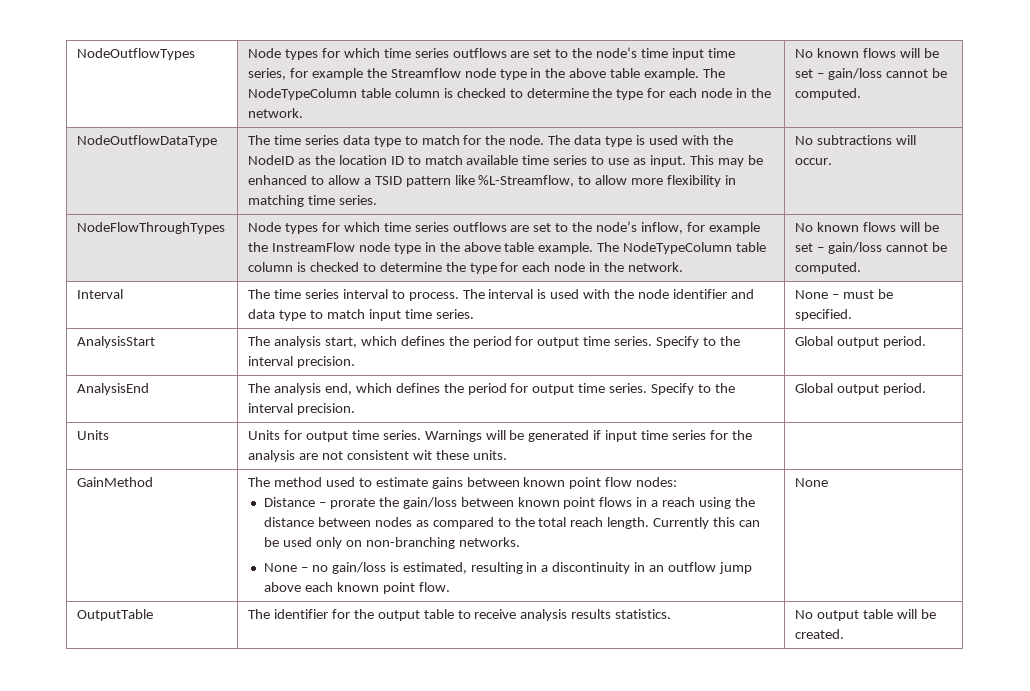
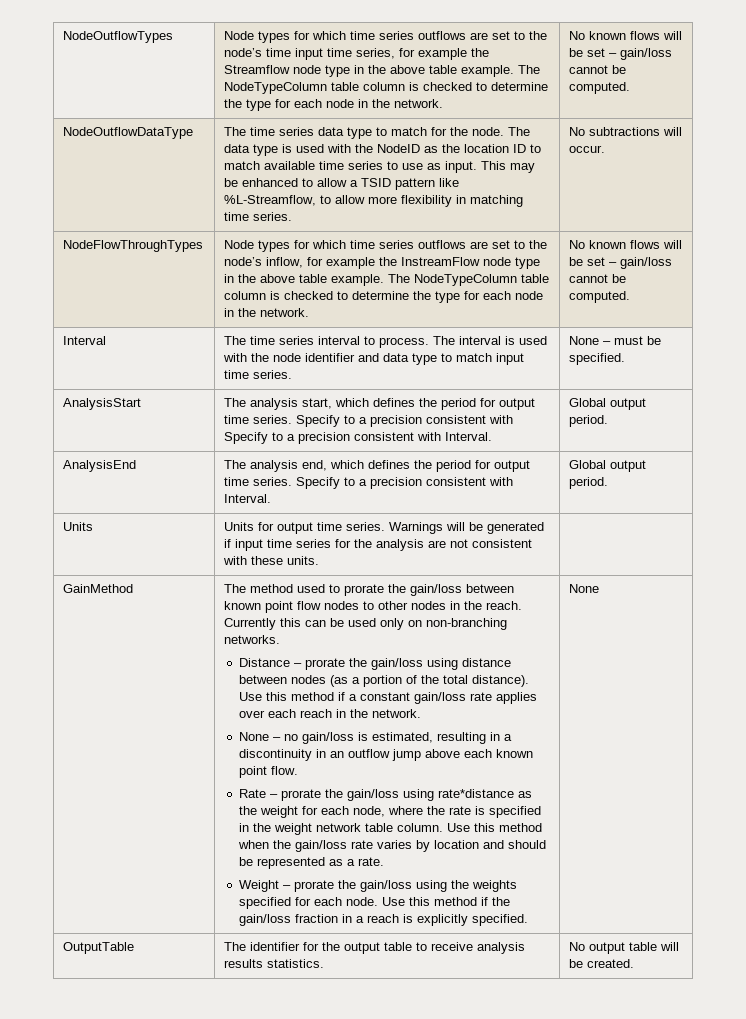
[719,336,740,346] [248,356,355,368] the interval precision. -> [359,415,514,427] [224,432,493,444] a precision consistent with Specify to a precision consistent with Interval.
[714,383,735,393] [248,403,355,415] the interval precision. -> [359,477,514,489] [224,494,272,503] a precision consistent with Interval.
[412,450,432,460] wit -> [223,556,248,565] with
[375,477,678,489] [264,497,326,507] estimate gains between known point flow nodes: // Distance – -> (341, 588) none
[599,497,755,509] [264,517,650,529] flows in a reach using the distance between nodes as compared to the total reach length. -> [297,601,523,610] flow nodes to other nodes in the reach.
(520, 542) none -> [238,658,511,670] [238,675,529,687] [238,692,537,704] [238,709,421,718] // Distance – prorate the gain/loss using distance between nodes (as a portion of the total distance). Use this method if a constant gain/loss rate applies over each reach in the network.
(450, 587) none -> [238,789,532,801] [238,806,541,818] [238,823,542,835] [237,840,546,852] [238,857,384,869] [238,880,517,892] [238,897,510,909] [238,914,528,926] // Rate – prorate the gain/loss using rate*distance as the weight for each node, where the rate is specified in the weight network table column. Use this method when the gain/loss rate varies by location and should be represented as a rate. // Weight – prorate the gain/loss using the weights specified for each node. Use this method if the gain/loss fraction in a reach is explicitly specified.

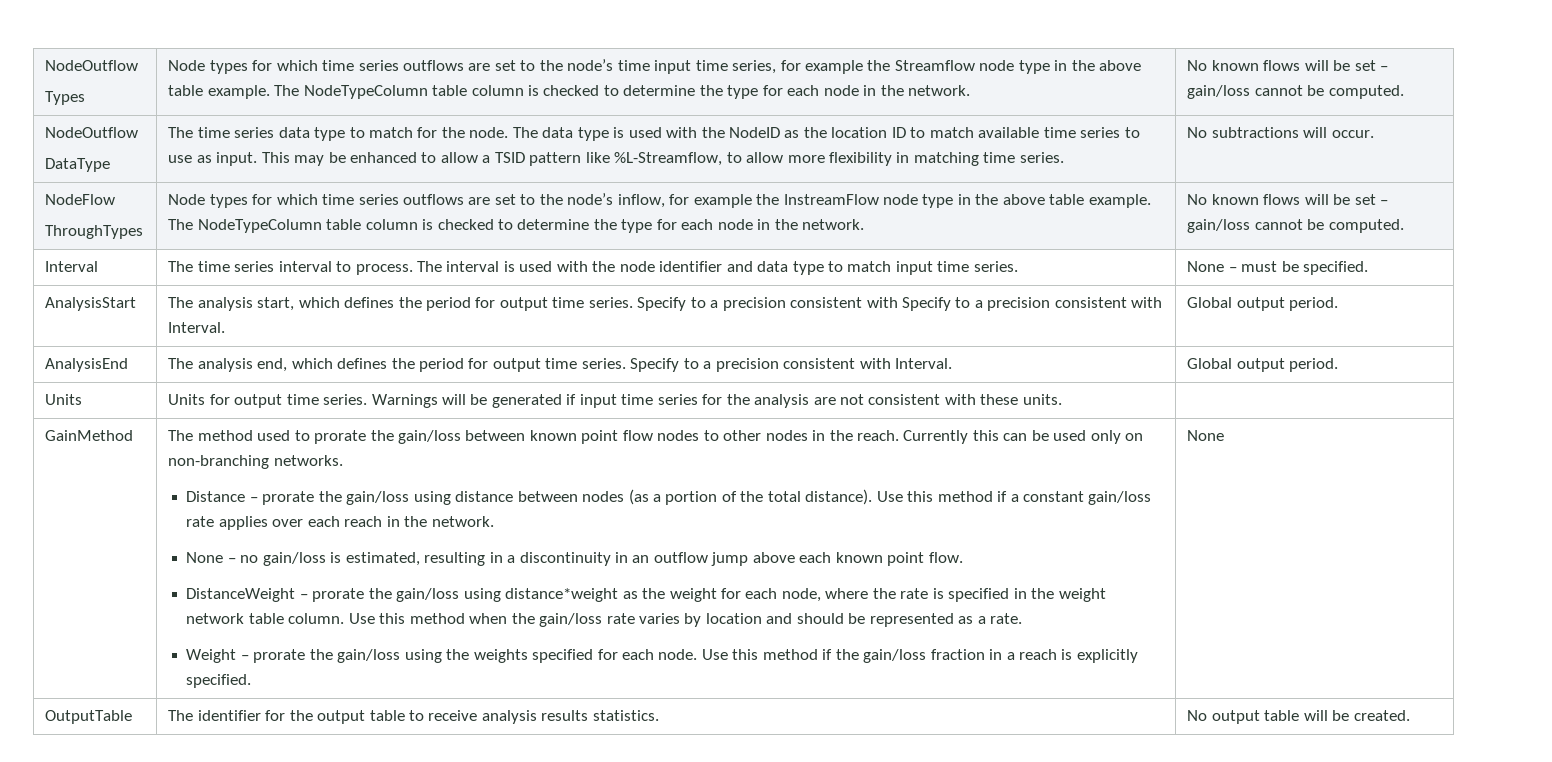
[63,31,174,43] NodeOutflowTypes -> [45,60,139,71] [45,91,86,105] NodeOutflow // Types
[63,127,194,139] NodeOutflowDataType -> [45,127,139,138] [45,158,111,172] NodeOutflow // DataType
[63,240,204,252] NodeFlowThroughTypes -> [45,194,116,205] [45,225,144,239] NodeFlow // ThroughTypes
[238,789,514,801] Rate – prorate the gain/loss using rate*distance -> [186,588,619,602] DistanceWeight – prorate the gain/loss using distance*weight

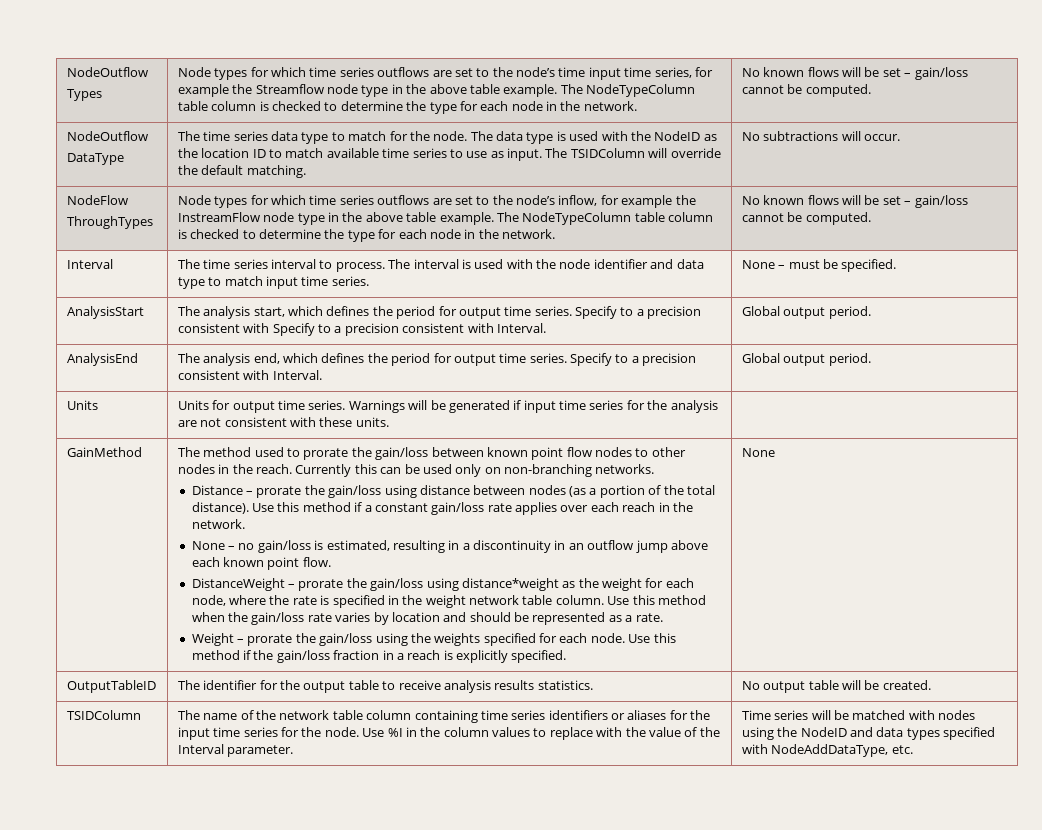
[261,152,1064,166] This may be enhanced to allow a TSID pattern like %L-Streamflow, to allow more flexibility in matching time series. -> [545,148,721,158] [177,165,306,178] The TSIDColumn will override the default matching.
[45,710,133,724] OutputTable -> [66,680,156,693] OutputTableID
(1410, 715) none -> [66,710,141,720] [177,710,711,723] [177,727,720,740] [177,744,294,757] [741,710,976,720] [741,727,996,740] [741,744,913,757] // TSIDColumn | The name of the network table column containing time series identifiers or aliases for the input time series for the node. Use %I in the column values to replace with the value of the Interval parameter. | Time series will be matched with nodes using the NodeID and data types specified with NodeAddDataType, etc.

